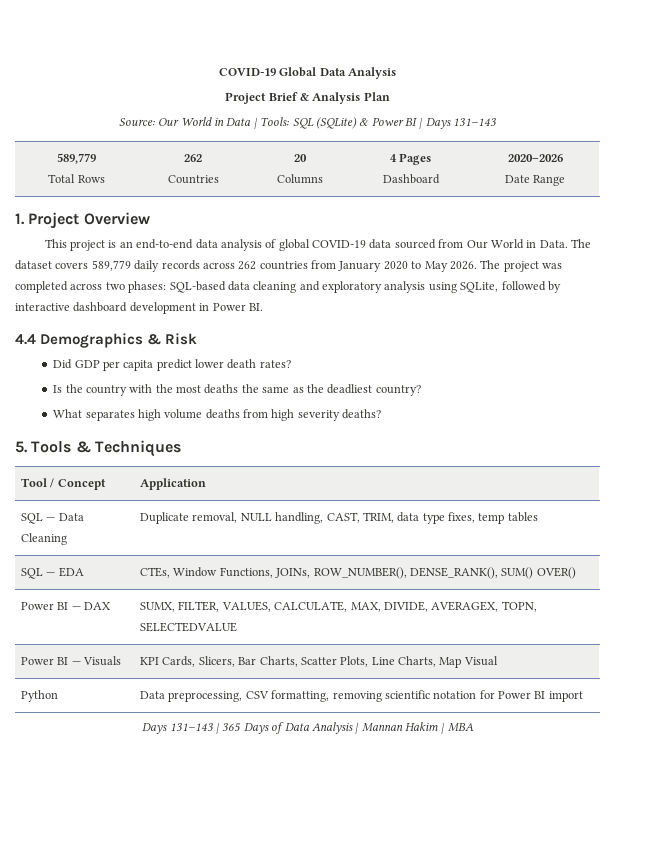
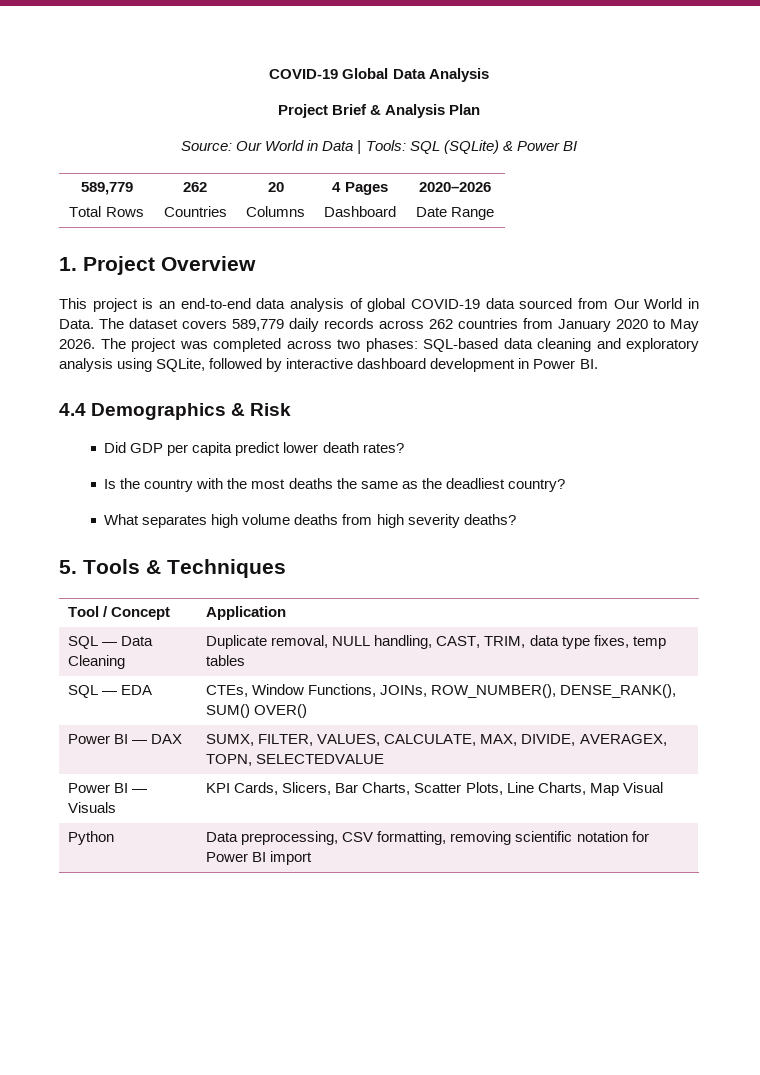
[419,117,497,129] | Days 131–143 -> (577, 146) none
[142,722,474,734] // Days 131–143 | 365 Days of Data Analysis | Mannan Hakim | MBA -> (313, 858) none

